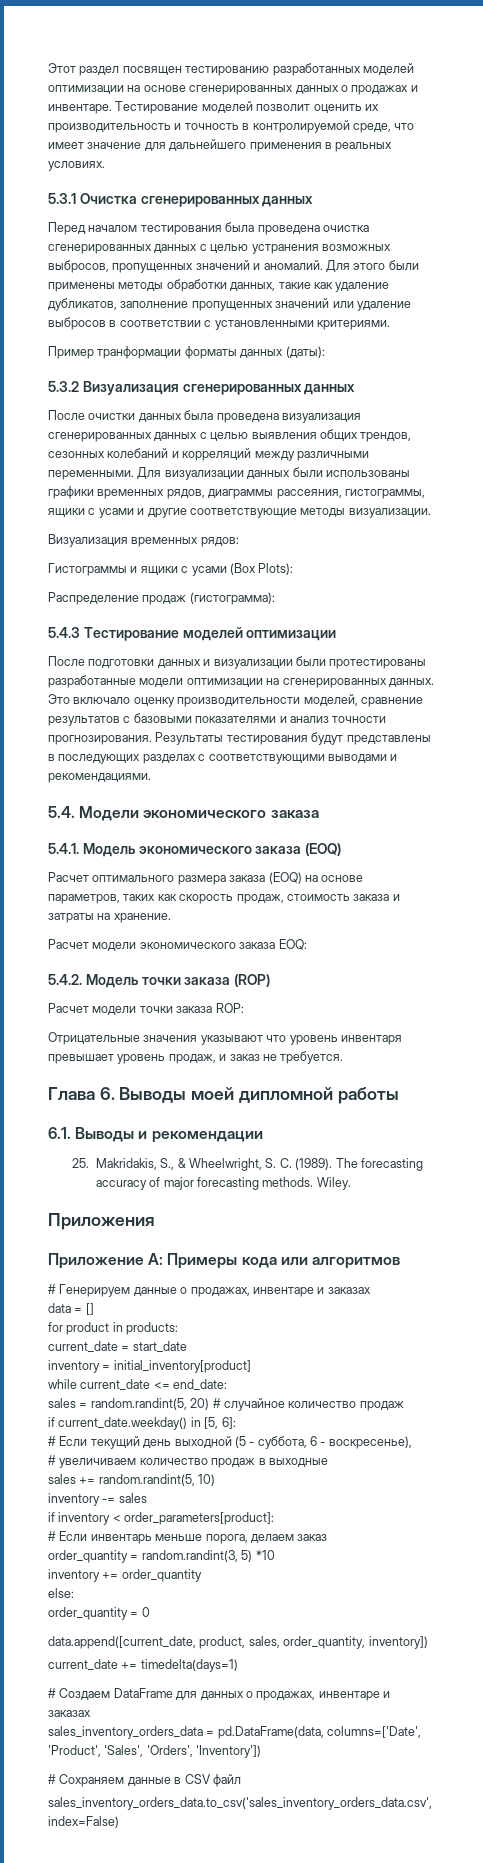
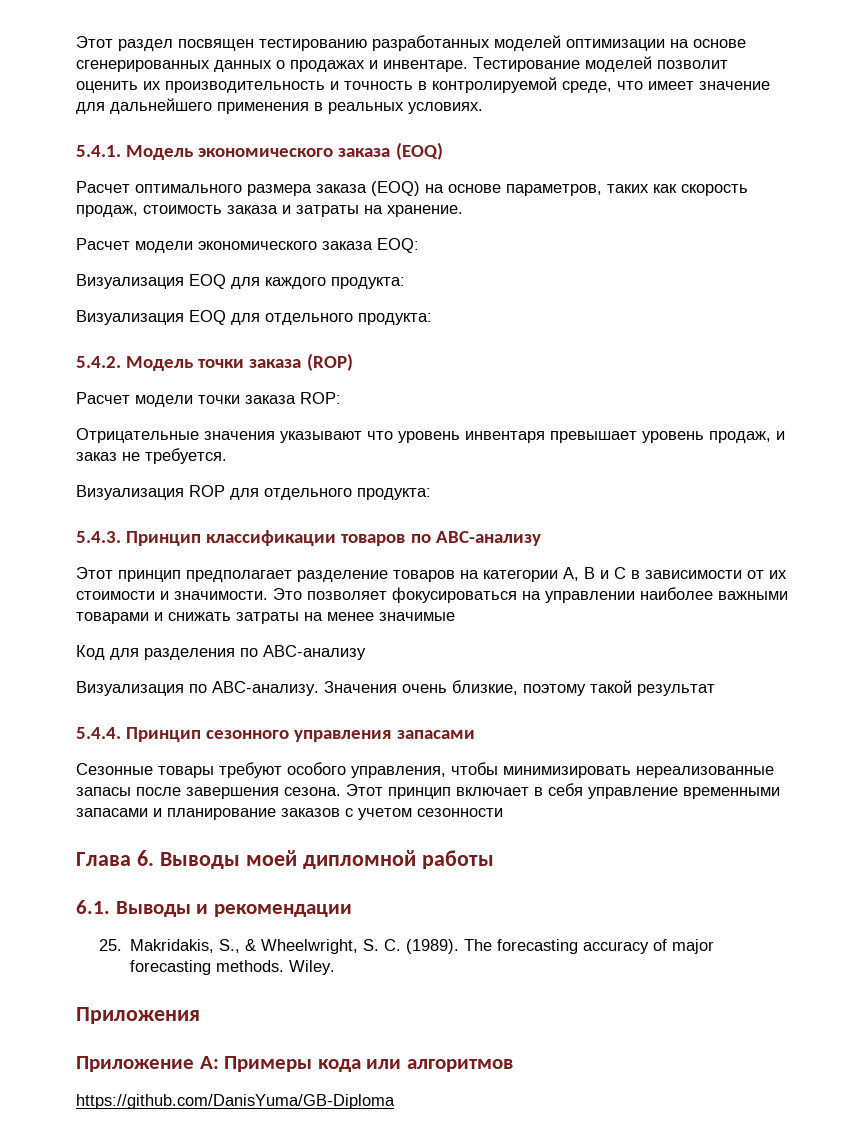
[48,193,314,207] [48,222,369,235] [48,244,391,254] [48,260,419,273] [48,279,390,292] [48,298,411,311] [48,317,390,330] [48,346,325,359] [48,381,356,395] [48,410,361,423] [48,429,412,442] [48,448,369,461] [48,467,410,480] [48,486,425,499] [48,508,431,518] [48,534,239,547] [48,563,294,576] [48,592,275,605] [48,627,337,641] [48,656,427,669] [48,675,434,688] [48,694,423,707] [48,713,387,726] [48,732,431,745] [48,754,398,764] [48,773,151,783] [48,806,319,821] // 5.3.1 Очистка сгенерированных данных // Перед началом тестирования была проведена очистка сгенерированных данных с целью устранения возможных выбросов, пропущенных значений и аномалий. Для этого были применены методы обработки данных, такие как удаление дубликатов, заполнение пропущенных значений или удаление выбросов в соответствии с установленными критериями. // Пример транформации форматы данных (даты): // 5.3.2 Визуализация сгенерированных данных // После очистки данных была проведена визуализация сгенерированных данных с целью выявления общих трендов, сезонных колебаний и корреляций между различными переменными. Для визуализации данных были использованы графики временных рядов, диаграммы рассеяния, гистограммы, ящики с усами и другие соответствующие методы визуализации. // Визуализация временных рядов: // Гистограммы и ящики с усами (Box Plots): // Распределение продаж (гистограмма): // 5.4.3 Тестирование моделей оптимизации // После подготовки данных и визуализации были протестированы разработанные модели оптимизации на сгенерированных данных. Это включало оценку производительности моделей, сравнение результатов с базовыми показателями и анализ точности прогнозирования. Результаты тестирования будут представлены в последующих разделах с соответствующими выводами и рекомендациями. // 5.4. Модели экономического заказа -> (483, 108) none
(307, 944) none -> [76,274,405,289] [76,310,432,325] // Визуализация EOQ для каждого продукта: // Визуализация EOQ для отдельного продукта:
(344, 1057) none -> [76,485,431,500] [76,530,541,546] [76,567,787,582] [76,587,788,603] [76,612,455,624] [76,645,366,660] [76,680,715,696] [76,727,475,742] [76,762,774,778] [76,783,780,799] [76,808,503,820] // Визуализация ROP для отдельного продукта: // 5.4.3. Принцип классификации товаров по ABC-анализу // Этот принцип предполагает разделение товаров на категории A, B и C в зависимости от их стоимости и значимости. Это позволяет фокусироваться на управлении наиболее важными товарами и снижать затраты на менее значимые // Код для разделения по ABC-анализу // Визуализация по ABC-анализу. Значения очень близкие, поэтому такой результат // 5.4.4. Принцип сезонного управления запасами // Сезонные товары требуют особого управления, чтобы минимизировать нереализованные запасы после завершения сезона. Этот принцип включает в себя управление временными запасами и планирование заказов с учетом сезонности
[48,1284,371,1297] [48,1303,94,1315] [48,1322,179,1335] [48,1341,187,1352] [48,1360,251,1373] [48,1379,228,1390] [48,1398,404,1411] [48,1417,236,1430] [48,1436,412,1449] [48,1455,328,1468] [48,1474,216,1486] [48,1493,147,1506] [48,1512,275,1525] [48,1531,328,1544] [48,1550,275,1563] [48,1569,202,1582] [48,1588,74,1598] [48,1607,150,1620] [48,1636,428,1649] [48,1659,238,1672] [48,1688,390,1701] [48,1710,91,1717] [48,1726,422,1739] [48,1745,262,1758] [48,1774,241,1787] [48,1797,432,1810] [48,1816,119,1828] # Генерируем данные о продажах, инвентаре и заказах // data = [] // for product in products: // current_date = start_date // inventory = initial_inventory[product] // while current_date <= end_date: // sales = random.randint(5, 20) # случайное количество продаж // if current_date.weekday() in [5, 6]: // # Если текущий день выходной (5 - суббота, 6 - воскресенье), // # увеличиваем количество продаж в выходные // sales += random.randint(5, 10) // inventory -= sales // if inventory < order_parameters[product]: // # Если инвентарь меньше порога, делаем заказ // order_quantity = random.randint(3, 5) *10 // inventory += order_quantity // else: // order_quantity = 0 // data.append([current_date, product, sales, order_quantity, inventory]) // current_date += timedelta(days=1) // # Создаем DataFrame для данных о продажах, инвентаре и заказах // sales_inventory_orders_data = pd.DataFrame(data, columns=['Date', 'Product', 'Sales', 'Orders', 'Inventory']) // # Сохраняем данные в CSV файл // sales_inventory_orders_data.to_csv('sales_inventory_orders_data.csv', index=False) -> [76,1094,395,1109] https://github.com/DanisYuma/GB-Diploma

